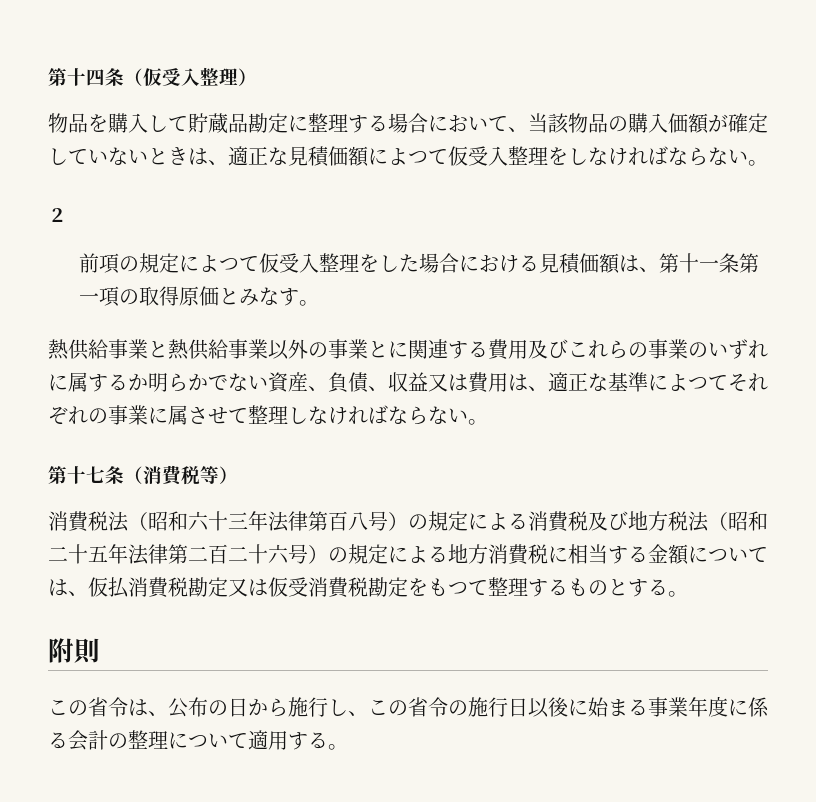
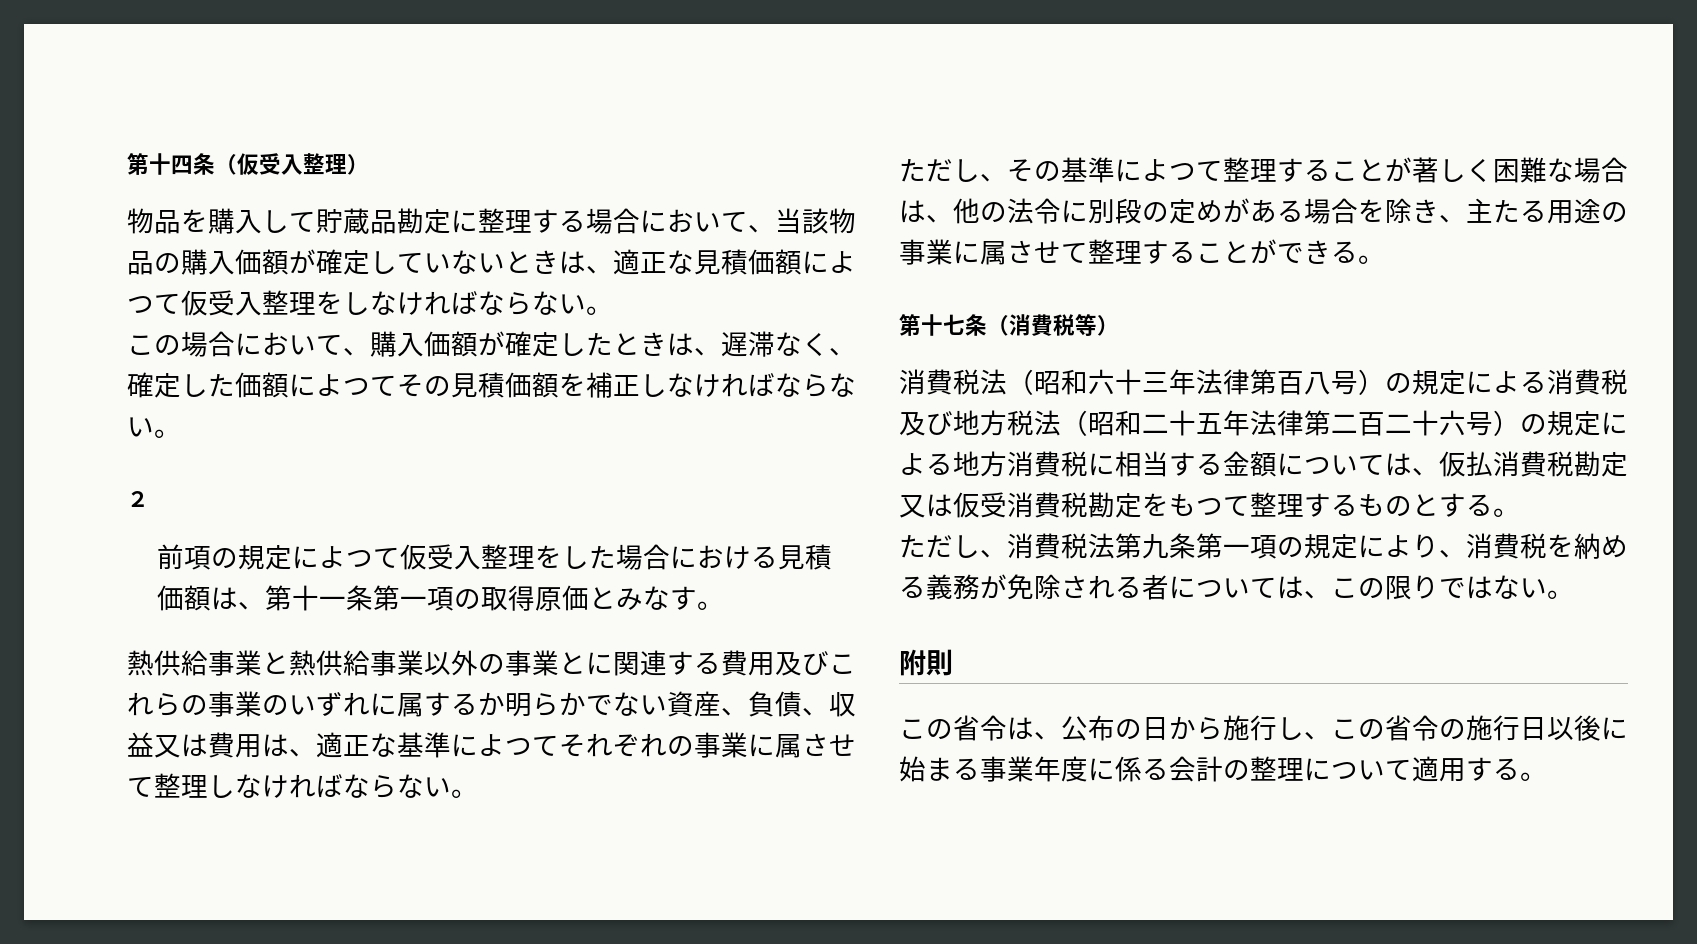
(768, 163) none -> [127,331,856,357] [127,372,856,398] [127,417,181,438] // この場合において、購入価額が確定したときは、遅滞なく、確定した価額によつてその見積価額を補正しなければならない。
(488, 422) none -> [899,157,1628,183] [899,198,1628,224] [899,239,1385,265] // ただし、その基準によつて整理することが著しく困難な場合は、他の法令に別段の定めがある場合を除き、主たる用途の事業に属させて整理することができる。
(688, 594) none -> [899,533,1628,559] [899,574,1574,600] // ただし、消費税法第九条第一項の規定により、消費税を納める義務が免除される者については、この限りではない。

